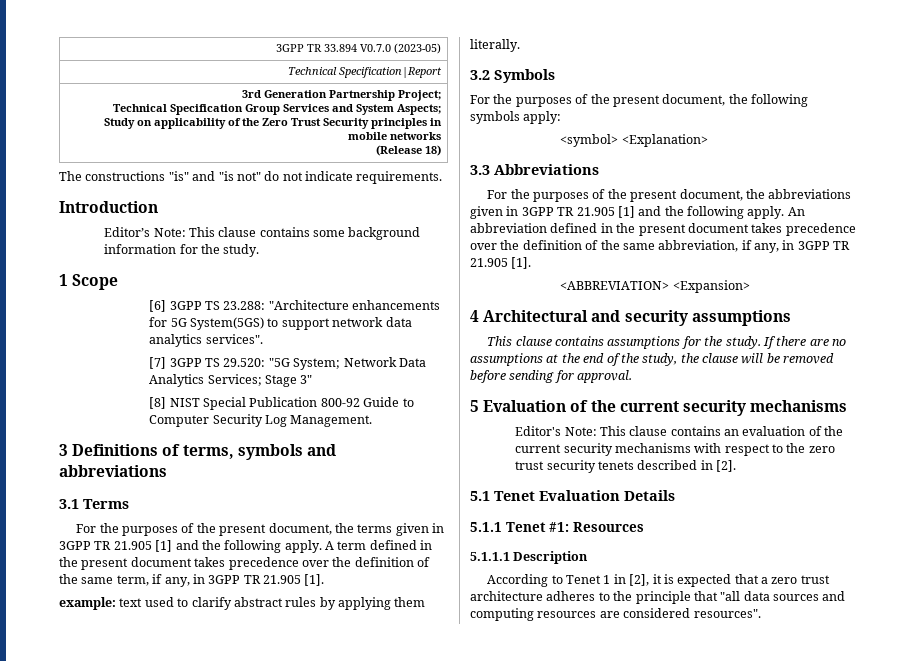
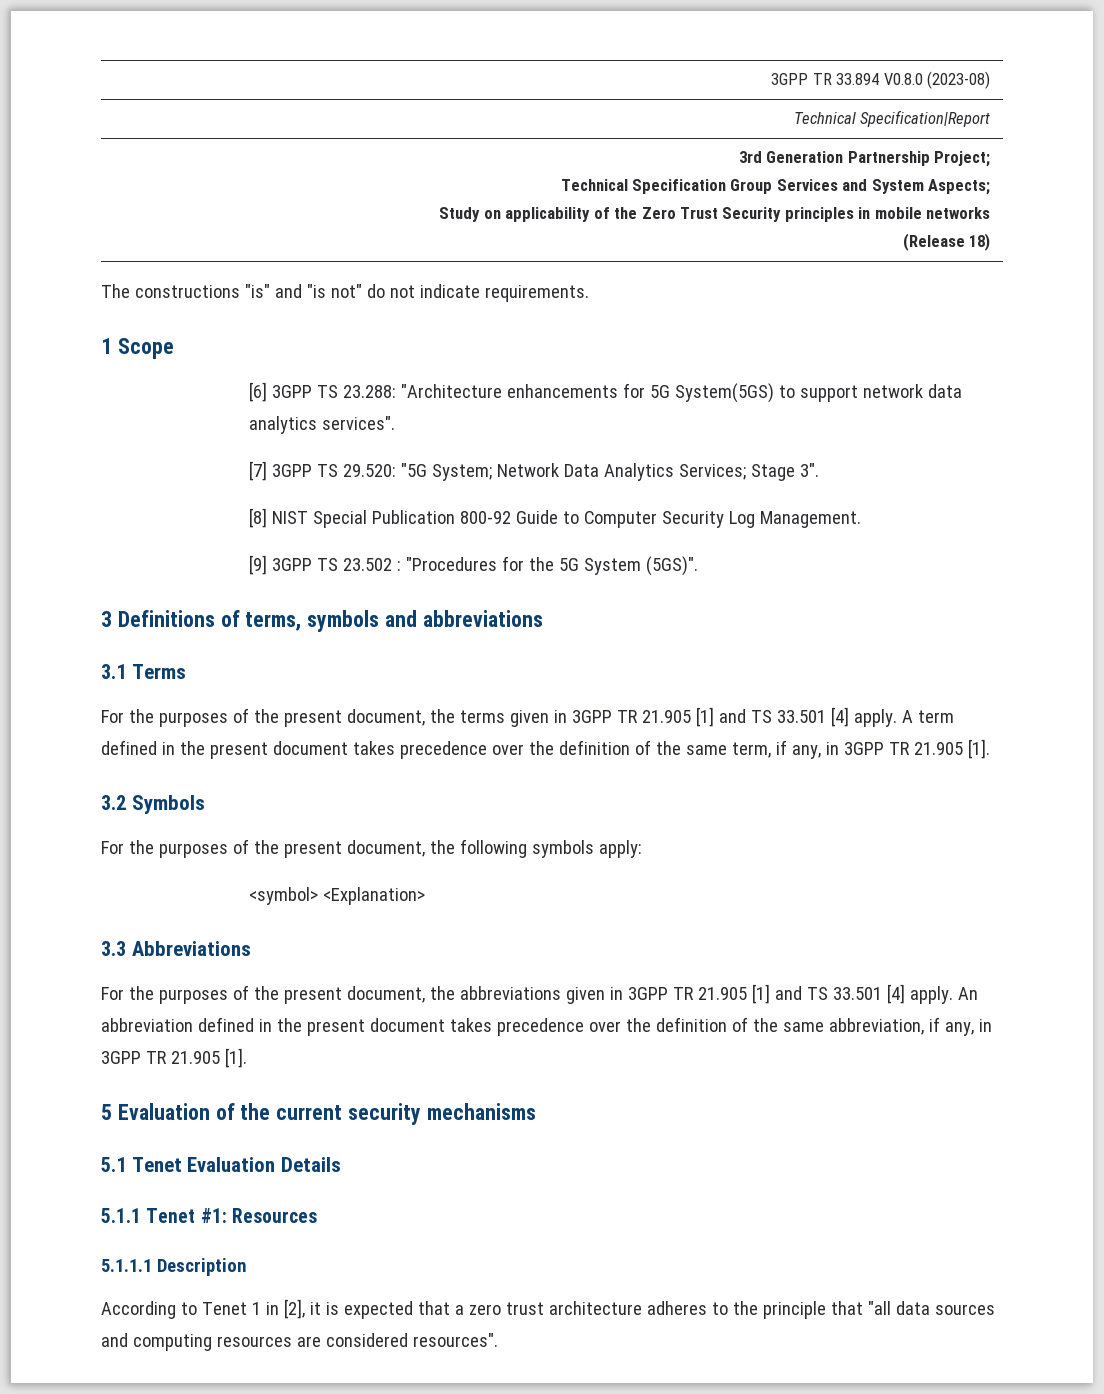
[359,43,441,54] V0.7.0 (2023-05) -> [883,71,991,89] V0.8.0 (2023-08)
[59,201,158,213] [104,227,421,240] [104,244,260,257] // Introduction // Editor’s Note: This clause contains some background information for the study. -> (589, 293) none
[300,375,313,384] 3" -> [799,463,819,477] 3".
(373, 421) none -> [248,555,698,576] // [9] 3GPP TS 23.502 : "Procedures for the 5G System (5GS)".
[201,540,282,553] the following -> [750,707,849,727] TS 33.501 [4]
[59,597,426,610] [470,39,520,52] // example: text used to clarify abstract rules by applying them literally. -> (990, 749) none
[664,206,744,219] the following -> [806,984,905,1004] TS 33.501 [4]
[560,280,750,293] [470,310,791,326] [487,336,847,349] [470,353,835,366] [470,370,633,383] // <ABBREVIATION> <Expansion> // 4 Architectural and security assumptions // This clause contains assumptions for the study. If there are no assumptions at the end of the study, the clause will be removed before sending for approval. -> (247, 1058) none
[515,426,844,436] [515,443,835,456] [515,460,737,473] // Editor's Note: This clause contains an evaluation of the current security mechanisms with respect to the zero trust security tenets described in [2]. -> (536, 1111) none

